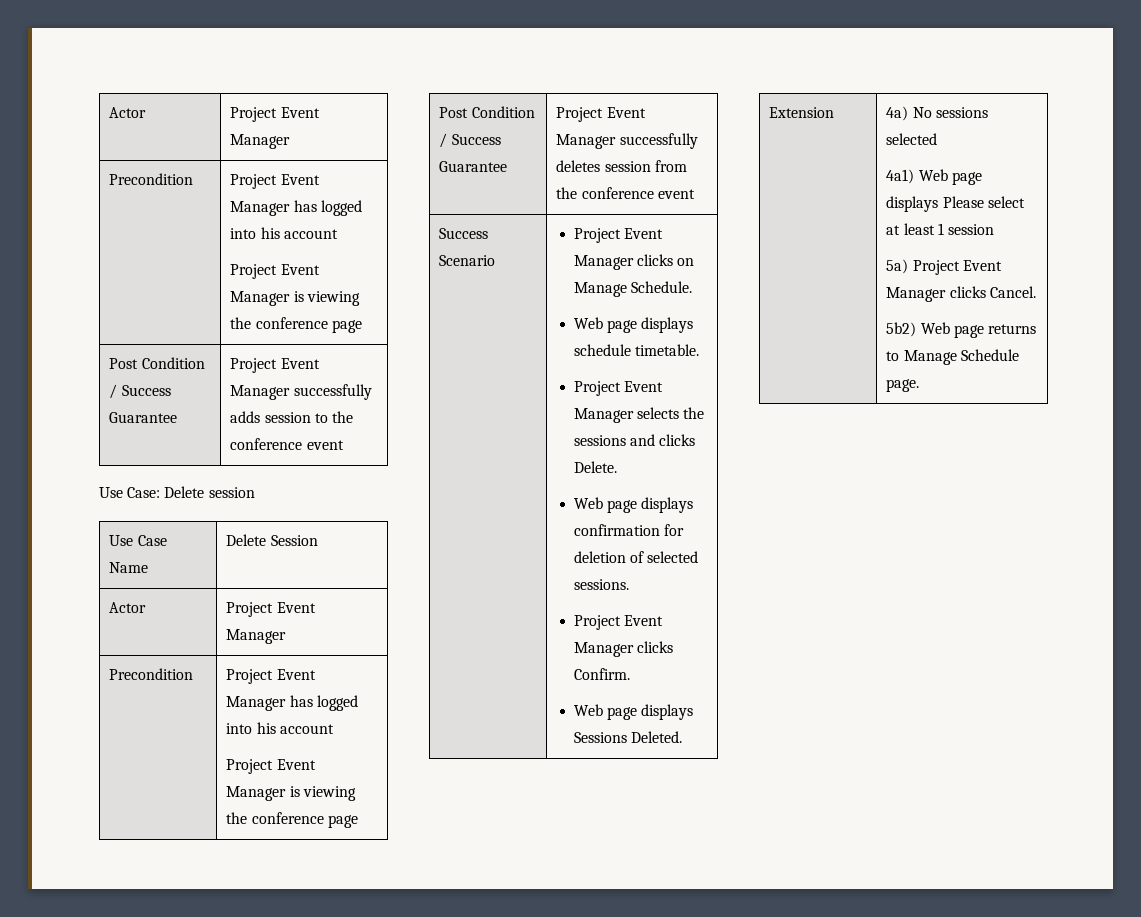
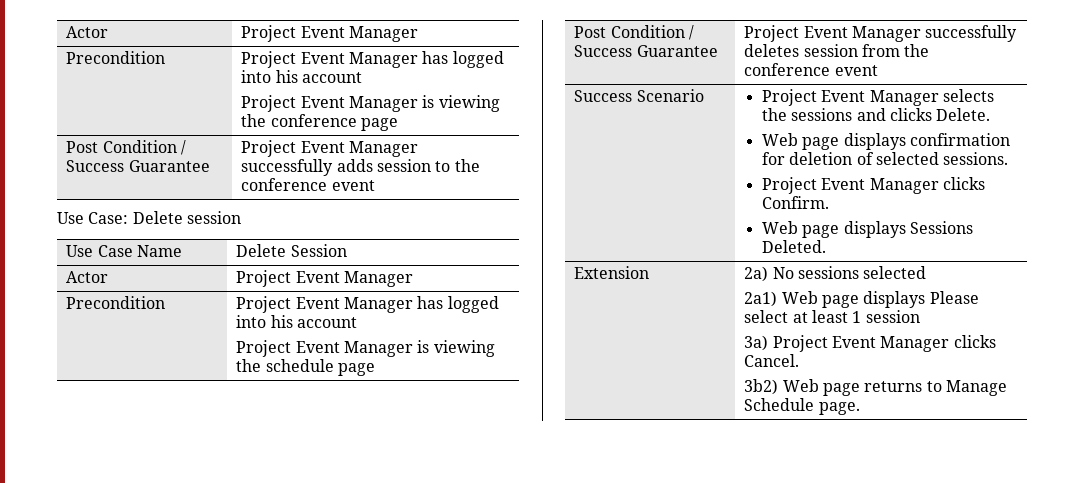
[251,812,324,824] conference -> [265,359,334,372] schedule
[636,254,694,266] [573,281,692,297] [573,317,693,333] [573,344,699,356] [573,381,663,396] [573,408,634,423] clicks on Manage Schedule. // Web page displays schedule timetable. // Project Event Manager -> (939, 98) none
[886,106,909,121] 4a) -> [744,266,769,282] 2a)
[886,169,915,184] 4a1) -> [744,291,778,307] 2a1)
[886,259,909,274] 5a) -> [744,335,769,351] 3a)
[886,322,917,337] 5b2) -> [744,379,779,395] 3b2)

